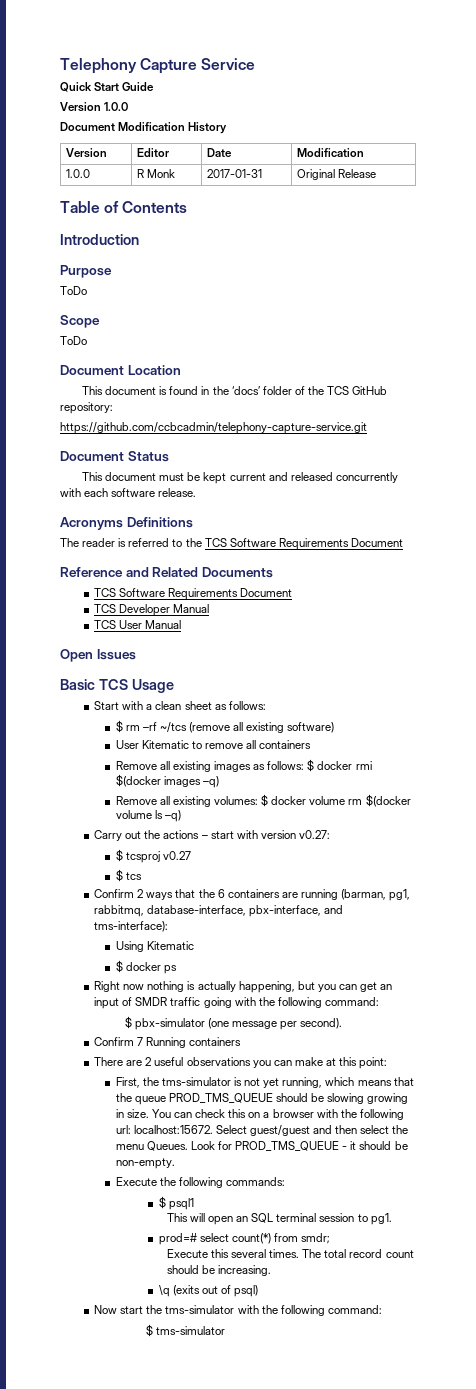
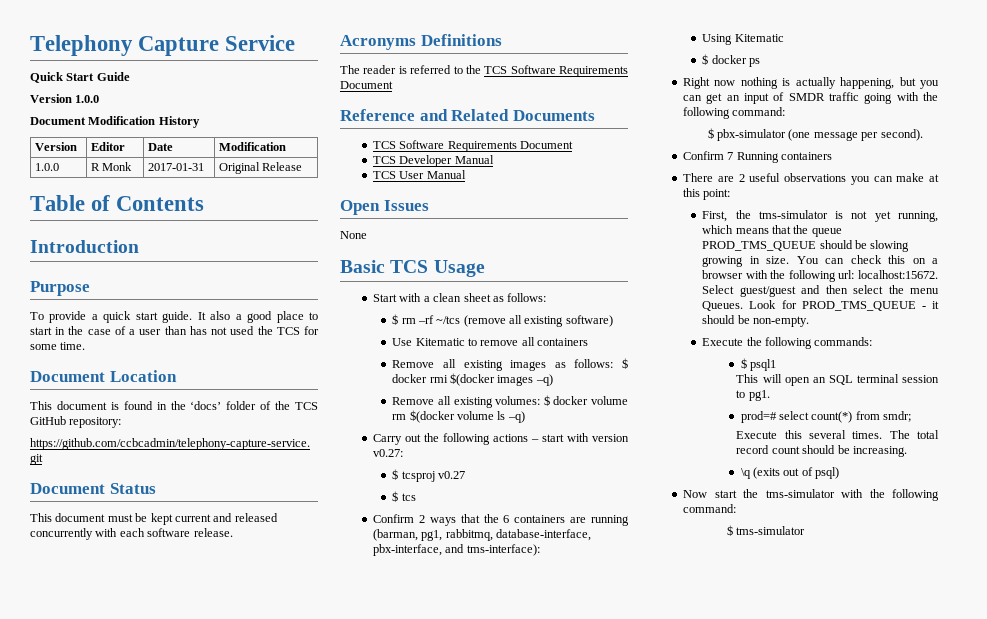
[60,286,87,295] [60,315,100,328] [60,336,87,345] ToDo // Scope // ToDo -> [30,311,319,323] [30,326,319,335] [30,342,86,350] To provide a quick start guide. It also a good place to start in the case of a user than has not used the TCS for some time.
(136, 654) none -> [340,231,367,239] // None
[115,740,139,749] User -> [392,338,413,346] Use
(161, 834) none -> [442,433,490,445] following

